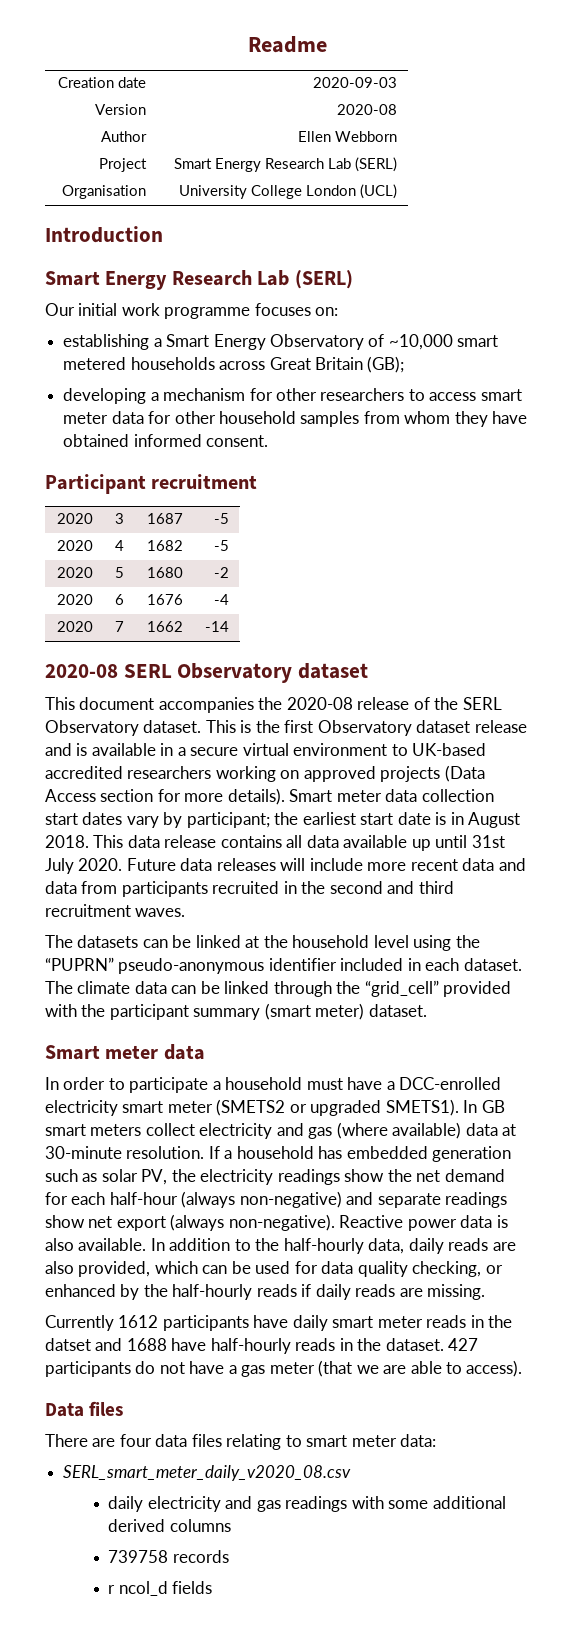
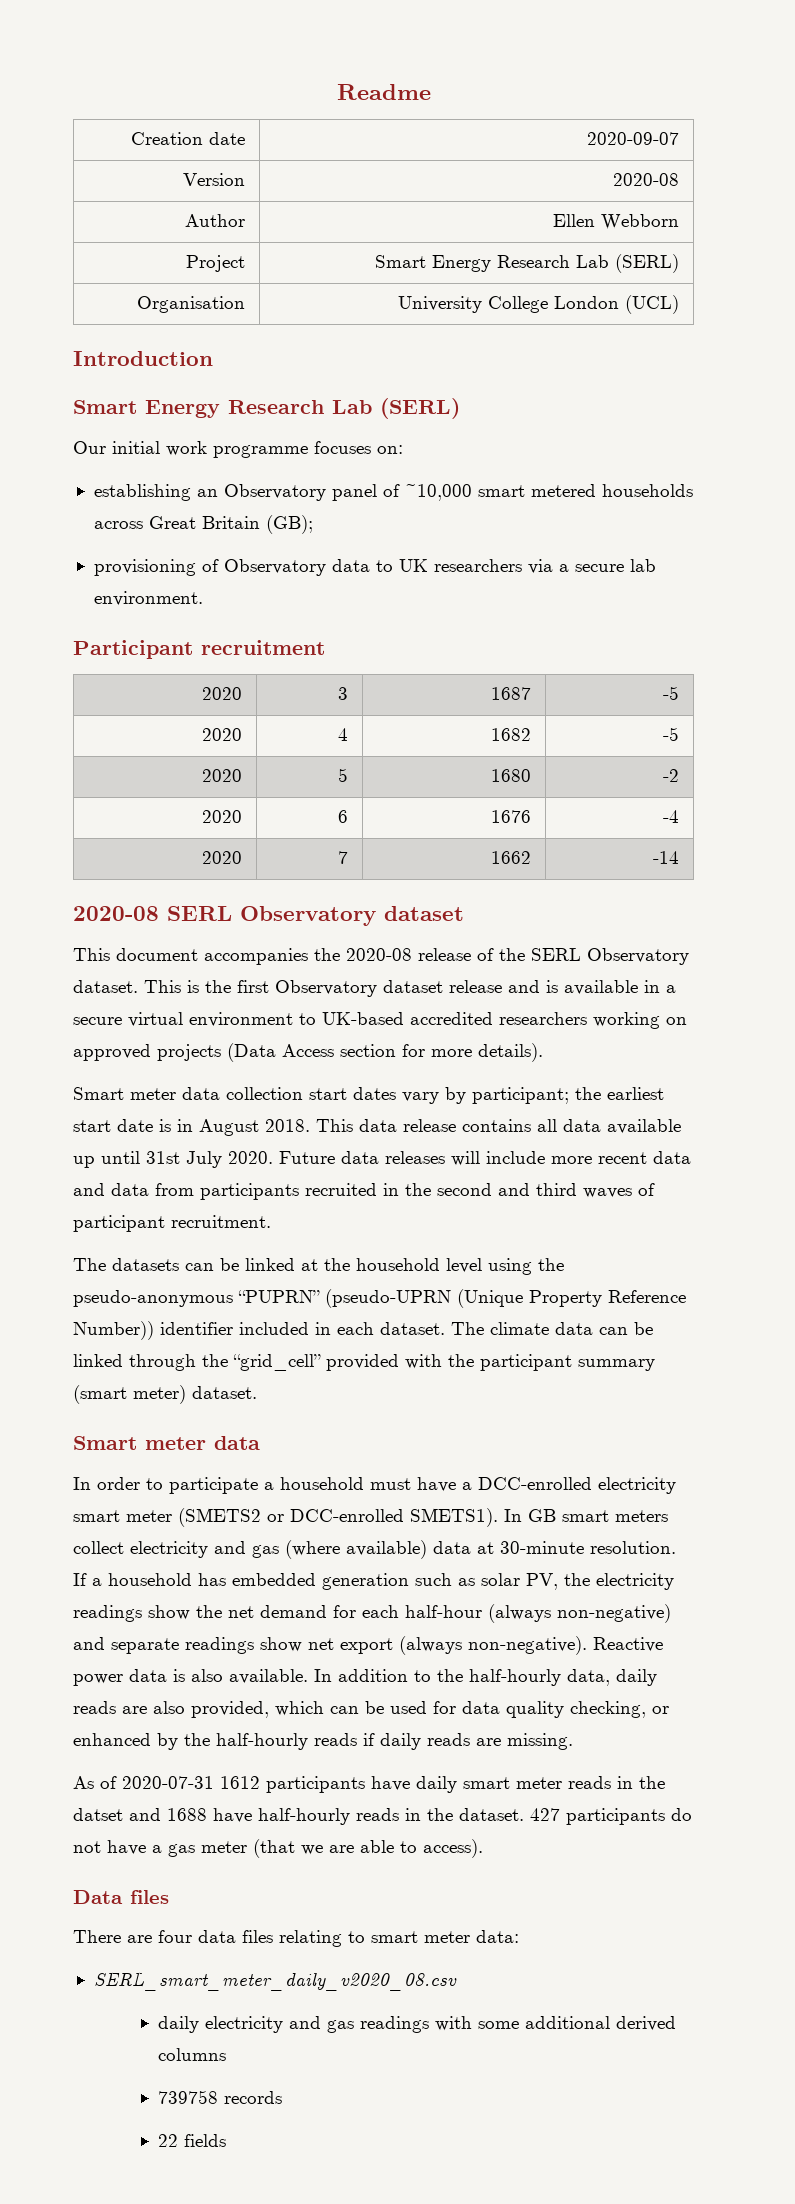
[313,77,398,88] 2020-09-03 -> [586,132,679,145] 2020-09-07
[153,334,364,350] a Smart Energy Observatory -> [196,484,377,501] an Observatory panel
[63,388,522,404] [63,411,528,427] [63,434,269,447] developing a mechanism for other researchers to access smart meter data for other household samples from whom they have obtained informed consent. -> [93,559,656,576] [93,591,203,606] provisioning of Observatory data to UK researchers via a secure lab environment.
(285, 796) none -> (543, 1052) //
[45,904,186,917] recruitment waves. -> [583,1183,655,1198] [73,1215,271,1232] waves of participant recruitment.
[45,957,265,974] “PUPRN” pseudo-anonymous -> [73,1289,686,1308] [73,1321,154,1340] pseudo-anonymous “PUPRN” (pseudo-UPRN (Unique Property Reference Number))
[310,1100,382,1116] upgraded -> [290,1509,404,1522] DCC-enrolled
[45,1315,114,1331] Currently -> [73,1776,214,1789] As of 2020-07-31
[108,1581,168,1596] r ncol_d -> [158,2134,179,2147] 22

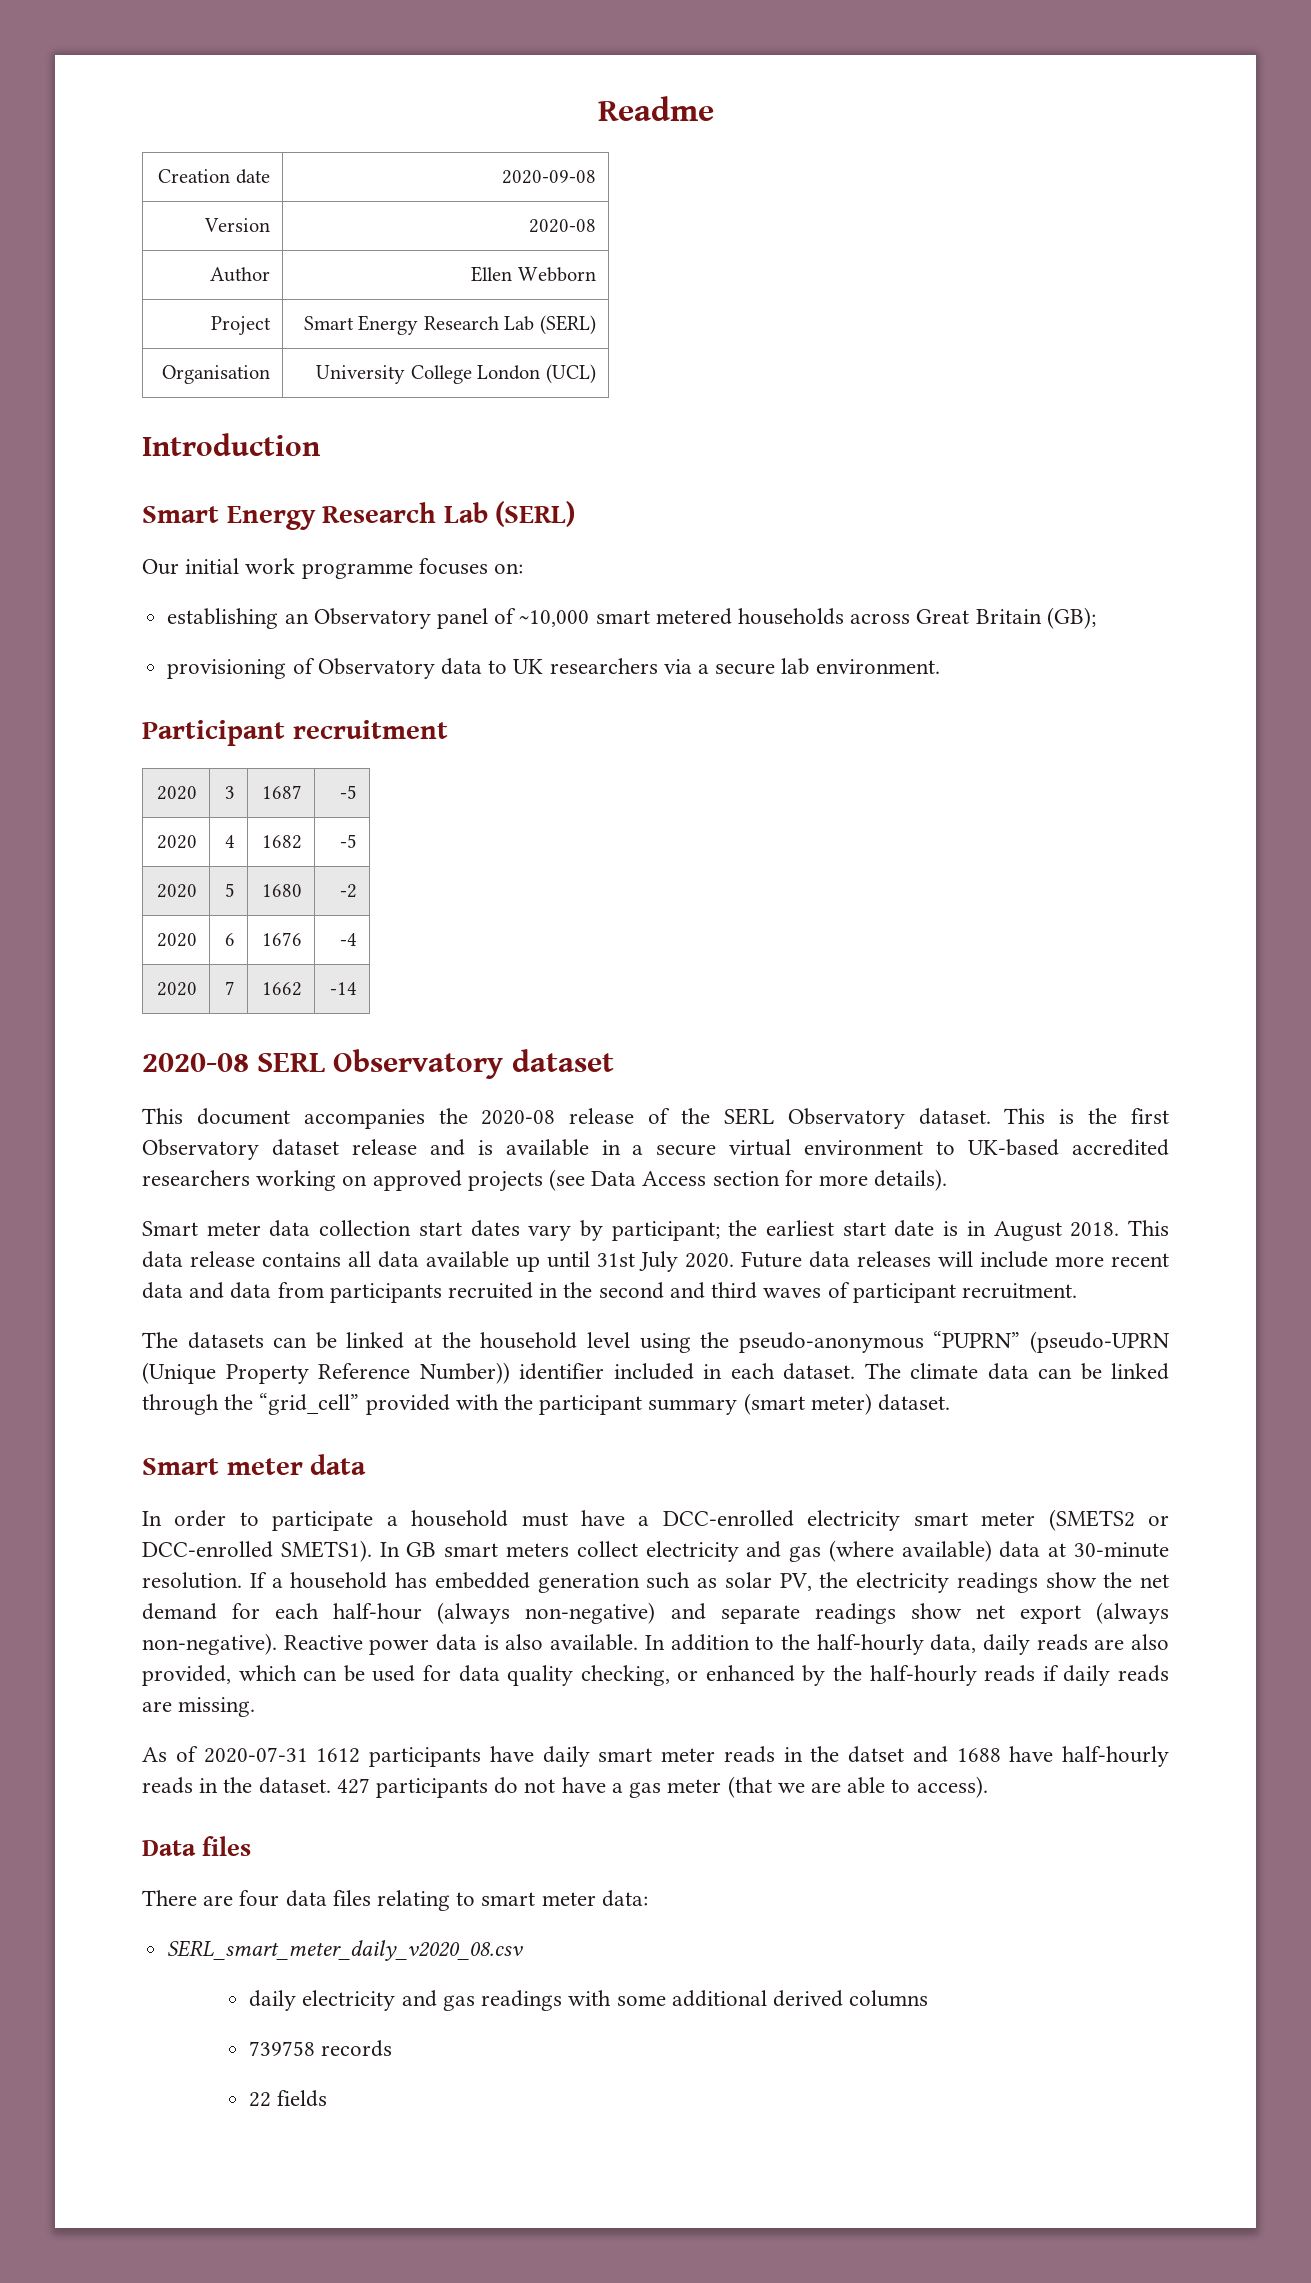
[586,132,679,145] 2020-09-07 -> [501,170,596,184] 2020-09-08
[227,1043,276,1062] (Data -> [549,1169,637,1191] (see Data

